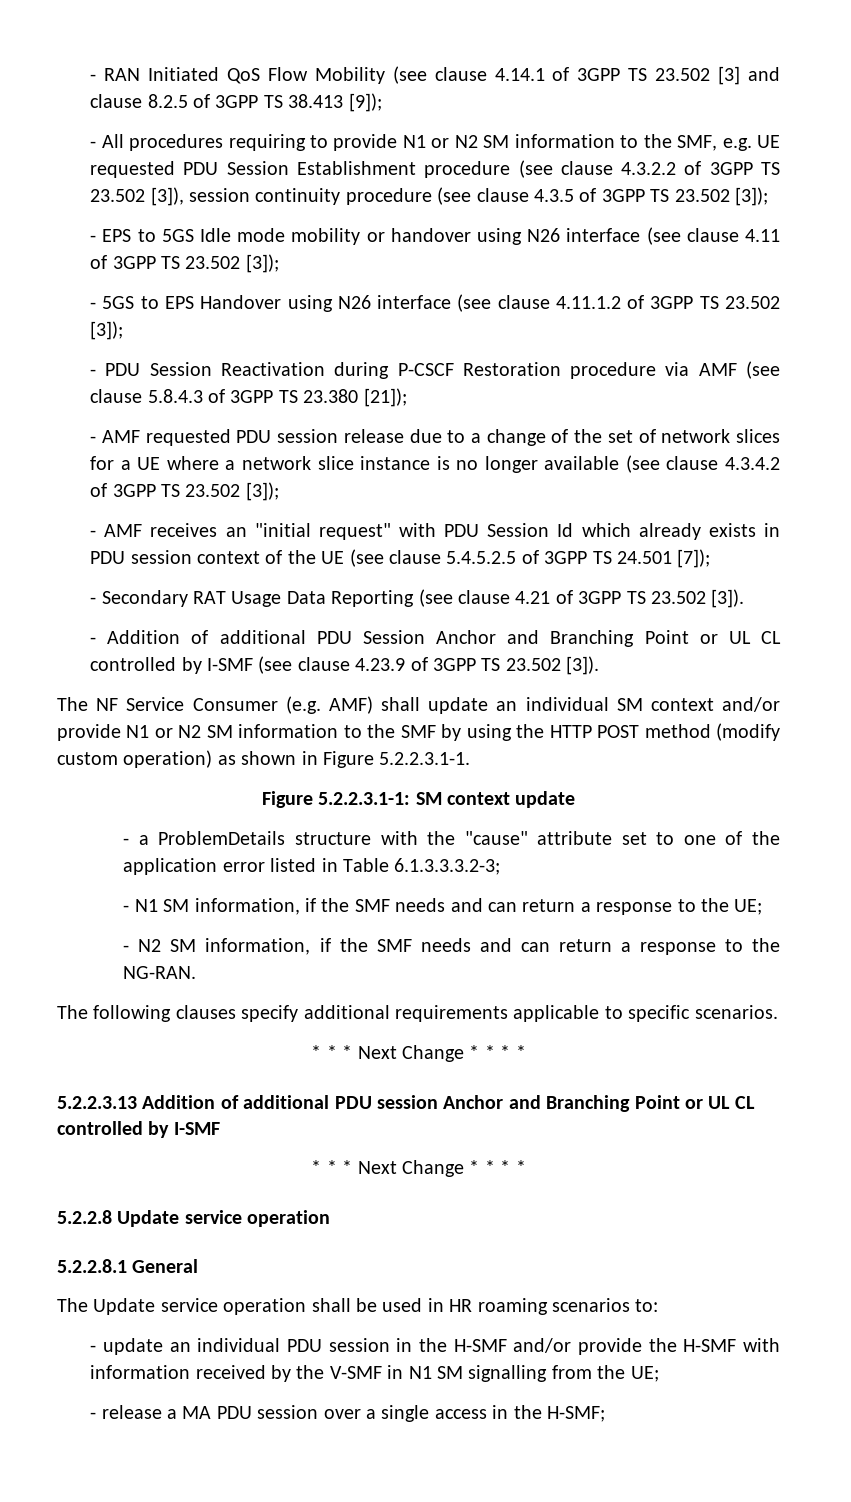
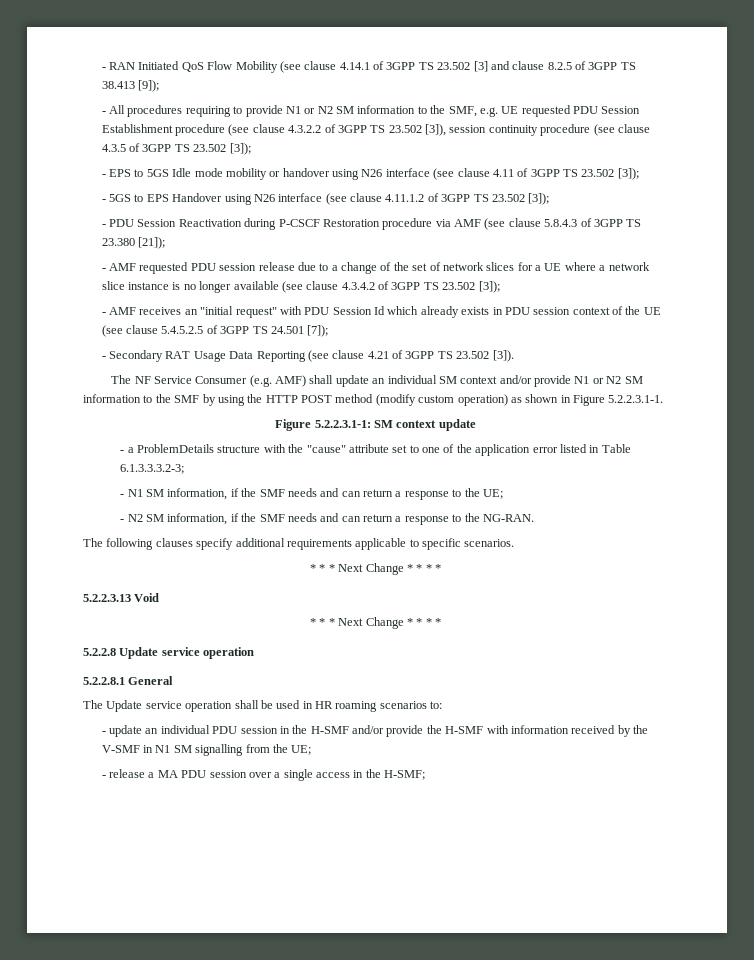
[90,630,781,647] [90,656,600,675] // - Addition of additional PDU Session Anchor and Branching Point or UL CL controlled by I-SMF (see clause 4.23.9 of 3GPP TS 23.502 [3]). -> (514, 356) none
[142,1095,755,1112] [57,1121,220,1138] Addition of additional PDU session Anchor and Branching Point or UL CL controlled by I-SMF -> [134,593,160,602] Void

